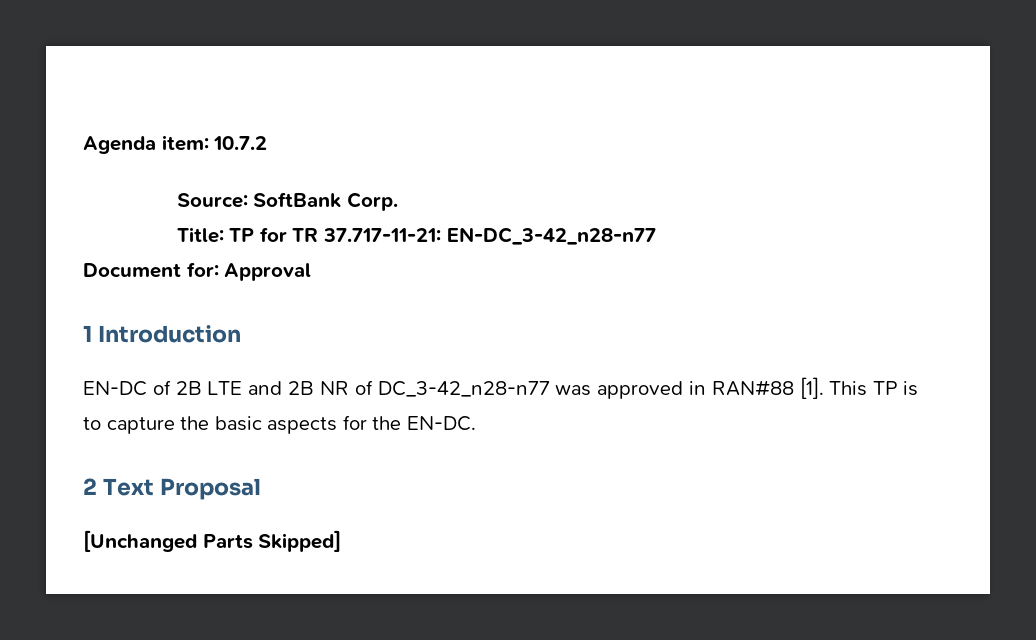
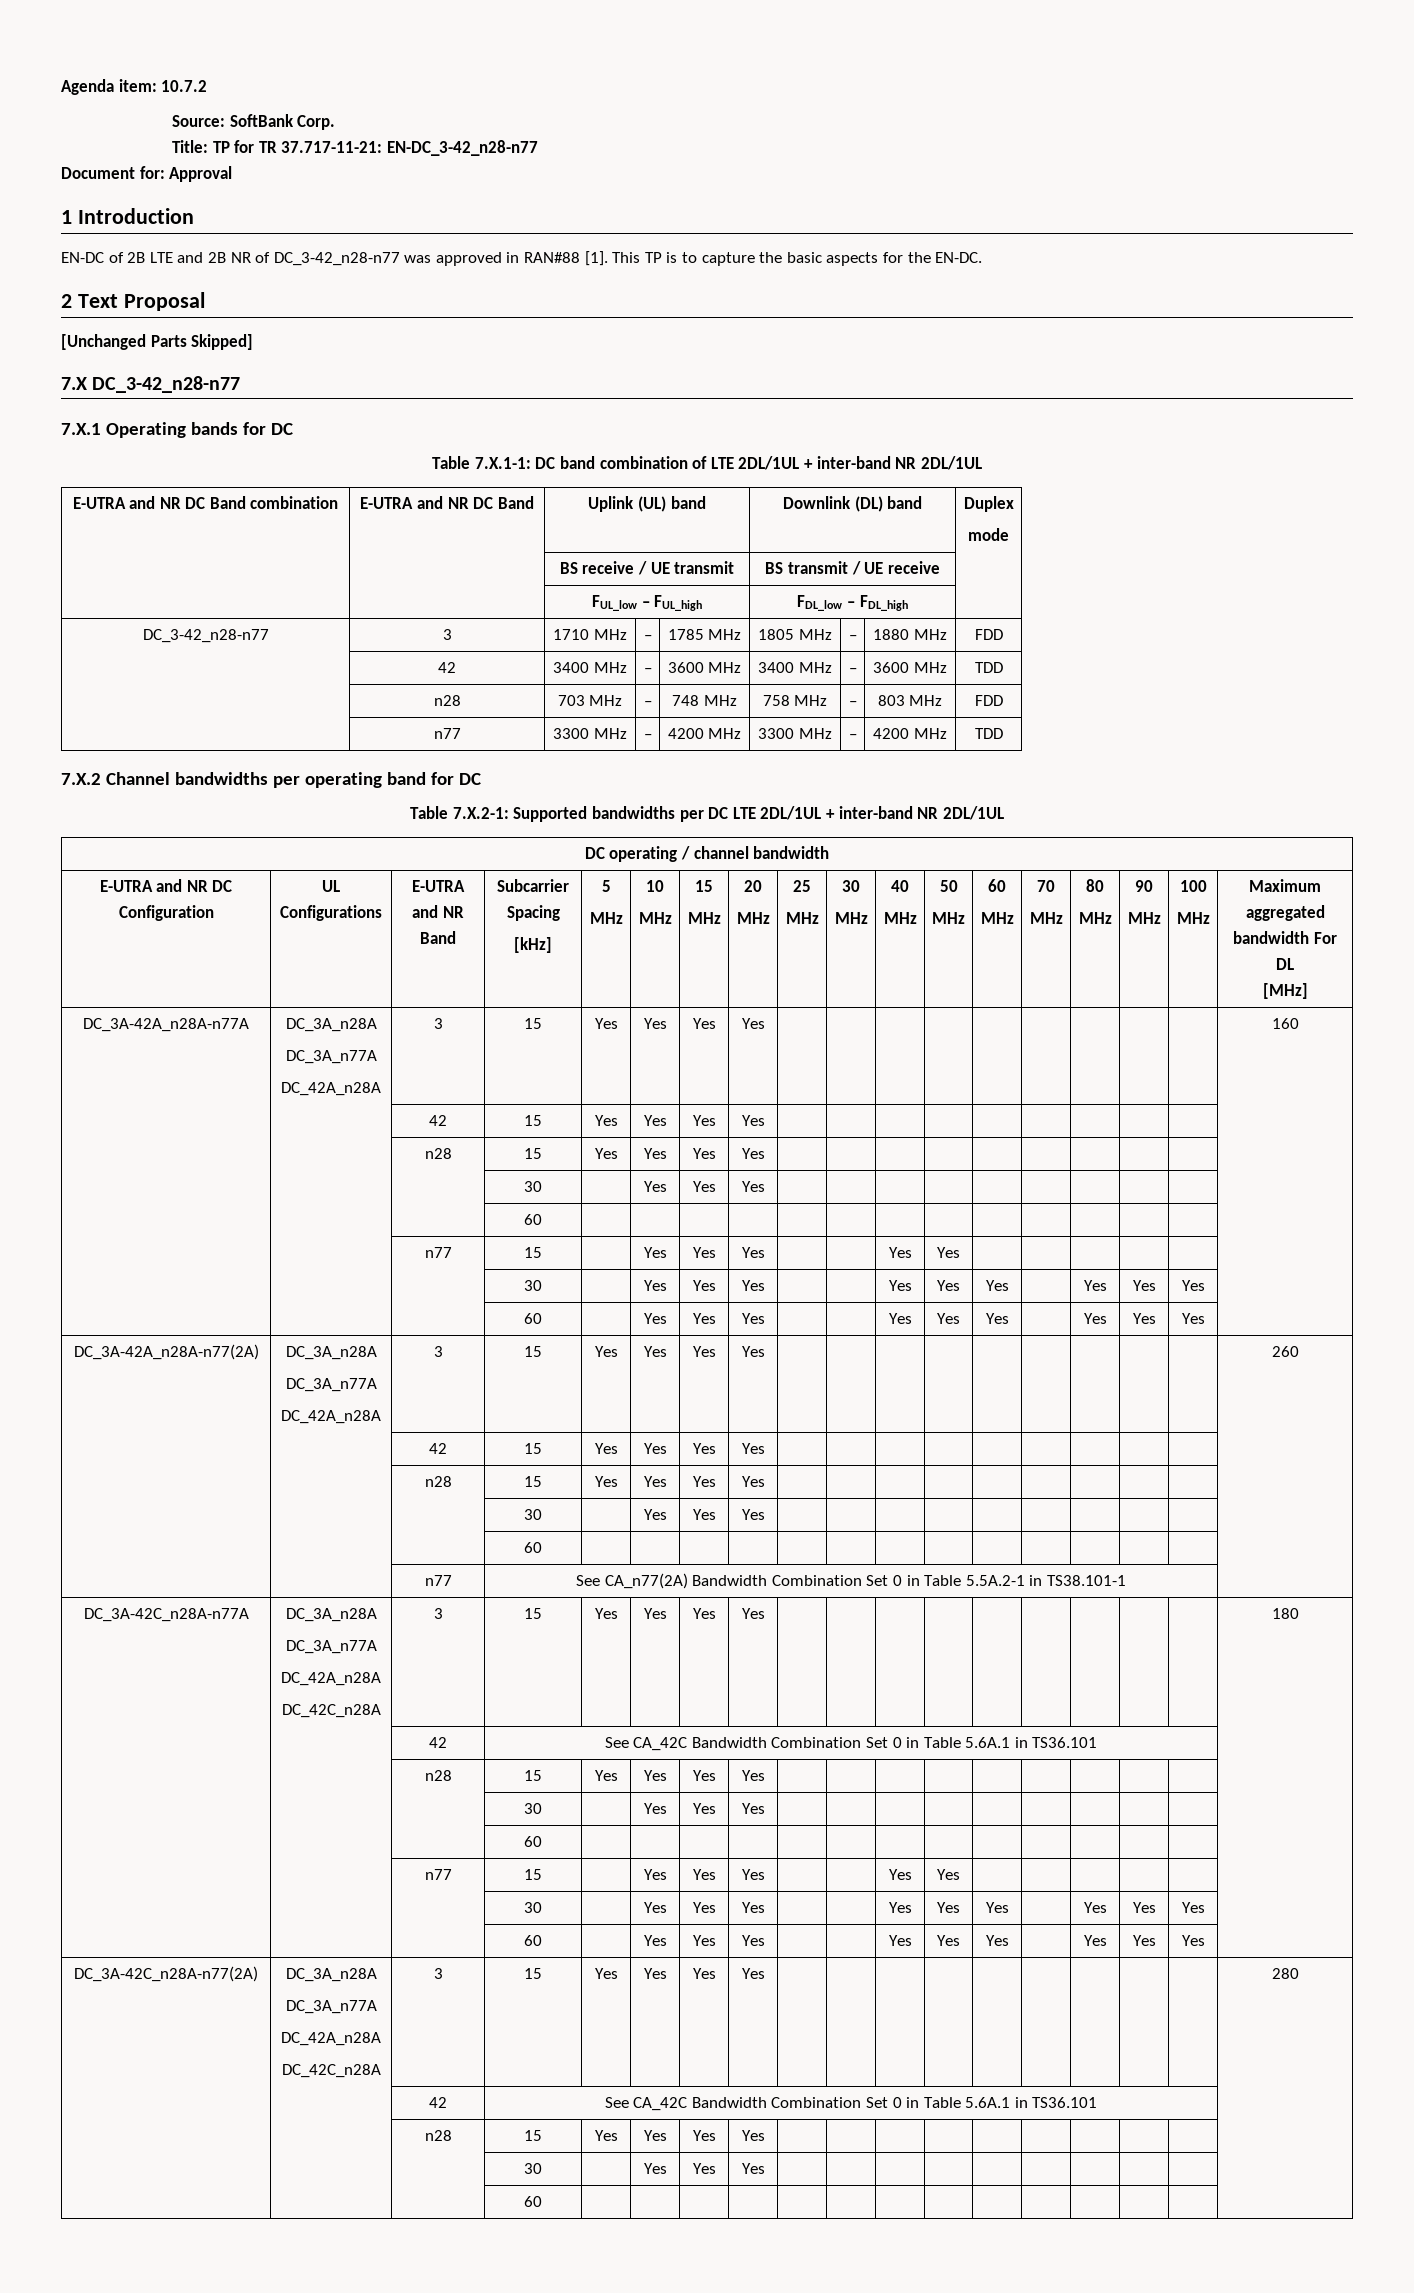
(342, 541) none -> [61,376,241,393] [61,422,293,438] [432,456,982,470] [72,496,339,509] [360,496,534,509] [588,496,706,512] [782,496,923,512] [963,496,1014,512] [968,528,1009,541] [559,561,735,575] [765,561,940,575] [591,595,703,611] [797,595,908,611] [142,629,269,643] [442,629,452,640] [553,629,627,640] [643,635,652,640] [667,629,742,640] [758,629,832,640] [848,635,857,640] [873,629,947,640] [974,629,1003,640] [438,662,456,673] [553,662,627,673] [643,668,652,673] [667,662,742,673] [758,662,832,673] [848,668,857,673] [873,662,947,673] [974,662,1003,673] [433,695,461,706] [557,695,623,706] [643,701,652,706] [672,695,737,706] [762,695,828,706] [848,701,857,706] [877,695,943,706] [974,695,1003,706] [433,728,461,739] [553,728,627,739] [643,734,652,739] [667,728,742,739] [758,728,832,739] [848,734,857,739] [873,728,947,739] [974,728,1003,739] [61,772,481,788] [410,806,1004,822] [584,846,830,862] [99,879,233,892] [118,905,214,921] [322,880,340,892] [280,905,382,921] [412,880,465,892] [412,905,464,918] [420,931,456,944] [497,879,569,892] [506,905,560,921] [514,937,552,953] [601,880,611,892] [589,912,623,924] [646,880,664,892] [638,912,672,924] [695,880,713,892] [687,912,721,924] [744,880,762,892] [736,912,770,924] [793,880,811,892] [785,912,819,924] [842,880,860,892] [834,912,868,924] [891,880,909,892] [883,912,917,924] [939,880,958,892] [932,912,965,924] [988,879,1006,892] [980,912,1014,924] [1037,880,1055,892] [1029,912,1063,924] [1086,879,1104,892] [1078,912,1112,924] [1135,880,1153,892] [1127,912,1161,924] [1179,880,1207,892] [1176,912,1210,924] [1249,879,1321,892] [1245,905,1325,921] [1233,931,1337,944] [1276,958,1294,970] [1262,983,1308,999] [83,1018,249,1032] [285,1018,377,1032] [285,1050,377,1064] [281,1082,381,1096] [433,1018,443,1029] [524,1018,542,1029] [594,1018,618,1029] [643,1018,667,1029] [692,1018,716,1029] [741,1018,765,1029] [1271,1018,1299,1029] [429,1115,447,1126] [524,1115,542,1126] [594,1115,618,1126] [643,1115,667,1126] [692,1115,716,1126] [741,1115,765,1126] [424,1148,452,1159] [524,1148,542,1159] [594,1148,618,1159] [643,1148,667,1159] [692,1148,716,1159] [741,1148,765,1159] [524,1181,542,1192] [643,1181,667,1192] [692,1181,716,1192] [741,1181,765,1192] [524,1214,542,1225] [424,1247,452,1258] [524,1247,542,1258] [643,1247,667,1258] [692,1247,716,1258] [741,1247,765,1258] [888,1247,912,1258] [937,1247,960,1258] [524,1280,542,1291] [643,1280,667,1291] [692,1280,716,1291] [741,1280,765,1291] [888,1280,912,1291] [937,1280,960,1291] [985,1280,1009,1291] [1083,1280,1107,1291] [1132,1280,1156,1291] [1181,1280,1205,1291] [524,1313,542,1324] [643,1313,667,1324] [692,1313,716,1324] [741,1313,765,1324] [888,1313,912,1324] [937,1313,960,1324] [985,1313,1009,1324] [1083,1313,1107,1324] [1132,1313,1156,1324] [1181,1313,1205,1324] [73,1344,259,1360] [285,1346,377,1360] [285,1378,377,1392] [281,1410,381,1424] [433,1346,443,1357] [524,1346,542,1357] [594,1346,618,1357] [643,1346,667,1357] [692,1346,716,1357] [741,1346,765,1357] [1271,1346,1299,1357] [429,1443,447,1454] [524,1443,542,1454] [594,1443,618,1454] [643,1443,667,1454] [692,1443,716,1454] [741,1443,765,1454] [424,1476,452,1487] [524,1476,542,1487] [594,1476,618,1487] [643,1476,667,1487] [692,1476,716,1487] [741,1476,765,1487] [524,1509,542,1520] [643,1509,667,1520] [692,1509,716,1520] [741,1509,765,1520] [524,1542,542,1553] [424,1575,452,1586] [576,1573,1126,1589] [83,1608,249,1622] [285,1608,377,1622] [285,1640,377,1654] [281,1672,381,1686] [281,1704,381,1718] [433,1608,443,1619] [524,1608,542,1619] [594,1608,618,1619] [643,1608,667,1619] [692,1608,716,1619] [741,1608,765,1619] [1271,1608,1299,1619] [429,1737,447,1748] [604,1737,1098,1751] [424,1770,452,1781] [524,1770,542,1781] [594,1770,618,1781] [643,1770,667,1781] [692,1770,716,1781] [741,1770,765,1781] [524,1803,542,1814] [643,1803,667,1814] [692,1803,716,1814] [741,1803,765,1814] [524,1836,542,1847] [424,1869,452,1880] [524,1869,542,1880] [643,1869,667,1880] [692,1869,716,1880] [741,1869,765,1880] [888,1869,912,1880] [937,1869,960,1880] [524,1902,542,1913] [643,1902,667,1913] [692,1902,716,1913] [741,1902,765,1913] [888,1902,912,1913] [937,1902,960,1913] [985,1902,1009,1913] [1083,1902,1107,1913] [1132,1902,1156,1913] [1181,1902,1205,1913] [524,1935,542,1946] [643,1935,667,1946] [692,1935,716,1946] [741,1935,765,1946] [888,1935,912,1946] [937,1935,960,1946] [985,1935,1009,1946] [1083,1935,1107,1946] [1132,1935,1156,1946] [1181,1935,1205,1946] [74,1966,258,1982] [285,1968,377,1982] [285,2000,377,2014] [281,2032,381,2046] [281,2064,381,2078] [433,1968,443,1979] [524,1968,542,1979] [594,1968,618,1979] [643,1968,667,1979] [692,1968,716,1979] [741,1968,765,1979] [1271,1968,1299,1979] [429,2097,447,2108] [604,2097,1098,2111] [424,2130,452,2141] [524,2130,542,2141] [594,2130,618,2141] [643,2130,667,2141] [692,2130,716,2141] [741,2130,765,2141] [524,2163,542,2174] [643,2163,667,2174] [692,2163,716,2174] [741,2163,765,2174] [524,2196,542,2207] // 7.X DC_3-42_n28-n77 // 7.X.1 Operating bands for DC // Table 7.X.1-1: DC band combination of LTE 2DL/1UL + inter-band NR 2DL/1UL // E-UTRA and NR DC Band combination | E-UTRA and NR DC Band | Uplink (UL) band | Downlink (DL) band | Duplex // mode // | | BS receive / UE transmit | BS transmit / UE receive | // | | FUL_low – FUL_high | FDL_low – FDL_high | // DC_3-42_n28-n77 | 3 | 1710 MHz | – | 1785 MHz | 1805 MHz | – | 1880 MHz | FDD // | 42 | 3400 MHz | – | 3600 MHz | 3400 MHz | – | 3600 MHz | TDD // | n28 | 703 MHz | – | 748 MHz | 758 MHz | – | 803 MHz | FDD // | n77 | 3300 MHz | – | 4200 MHz | 3300 MHz | – | 4200 MHz | TDD // 7.X.2 Channel bandwidths per operating band for DC // Table 7.X.2-1: Supported bandwidths per DC LTE 2DL/1UL + inter-band NR 2DL/1UL // DC operating / channel bandwidth // E-UTRA and NR DC Configuration | UL Configurations | E-UTRA and NR Band | Subcarrier Spacing // [kHz] | 5 // MHz | 10 // MHz | 15 // MHz | 20 // MHz | 25 // MHz | 30 // MHz | 40 // MHz | 50 // MHz | 60 // MHz | 70 // MHz | 80 // MHz | 90 // MHz | 100 // MHz | Maximum aggregated bandwidth For DL // [MHz] // DC_3A-42A_n28A-n77A | DC_3A_n28A // DC_3A_n77A // DC_42A_n28A | 3 | 15 | Yes | Yes | Yes | Yes | | | | | | | | | | 160 // | | 42 | 15 | Yes | Yes | Yes | Yes | | | | | | | | | | // | | n28 | 15 | Yes | Yes | Yes | Yes | | | | | | | | | | // | | | 30 | | Yes | Yes | Yes | | | | | | | | | | // | | | 60 | | | | | | | | | | | | | | // | | n77 | 15 | | Yes | Yes | Yes | | | Yes | Yes | | | | | | // | | | 30 | | Yes | Yes | Yes | | | Yes | Yes | Yes | | Yes | Yes | Yes | // | | | 60 | | Yes | Yes | Yes | | | Yes | Yes | Yes | | Yes | Yes | Yes | // DC_3A-42A_n28A-n77(2A) | DC_3A_n28A // DC_3A_n77A // DC_42A_n28A | 3 | 15 | Yes | Yes | Yes | Yes | | | | | | | | | | 260 // | | 42 | 15 | Yes | Yes | Yes | Yes | | | | | | | | | | // | | n28 | 15 | Yes | Yes | Yes | Yes | | | | | | | | | | // | | | 30 | | Yes | Yes | Yes | | | | | | | | | | // | | | 60 | | | | | | | | | | | | | | // | | n77 | See CA_n77(2A) Bandwidth Combination Set 0 in Table 5.5A.2-1 in TS38.101-1 | // DC_3A-42C_n28A-n77A | DC_3A_n28A // DC_3A_n77A // DC_42A_n28A // DC_42C_n28A | 3 | 15 | Yes | Yes | Yes | Yes | | | | | | | | | | 180 // | | 42 | See CA_42C Bandwidth Combination Set 0 in Table 5.6A.1 in TS36.101 | // | | n28 | 15 | Yes | Yes | Yes | Yes | | | | | | | | | | // | | | 30 | | Yes | Yes | Yes | | | | | | | | | | // | | | 60 | | | | | | | | | | | | | | // | | n77 | 15 | | Yes | Yes | Yes | | | Yes | Yes | | | | | | // | | | 30 | | Yes | Yes | Yes | | | Yes | Yes | Yes | | Yes | Yes | Yes | // | | | 60 | | Yes | Yes | Yes | | | Yes | Yes | Yes | | Yes | Yes | Yes | // DC_3A-42C_n28A-n77(2A) | DC_3A_n28A // DC_3A_n77A // DC_42A_n28A // DC_42C_n28A | 3 | 15 | Yes | Yes | Yes | Yes | | | | | | | | | | 280 // | | 42 | See CA_42C Bandwidth Combination Set 0 in Table 5.6A.1 in TS36.101 | // | | n28 | 15 | Yes | Yes | Yes | Yes | | | | | | | | | | // | | | 30 | | Yes | Yes | Yes | | | | | | | | | | // | | | 60 | | | | | | | | | | | | | |

